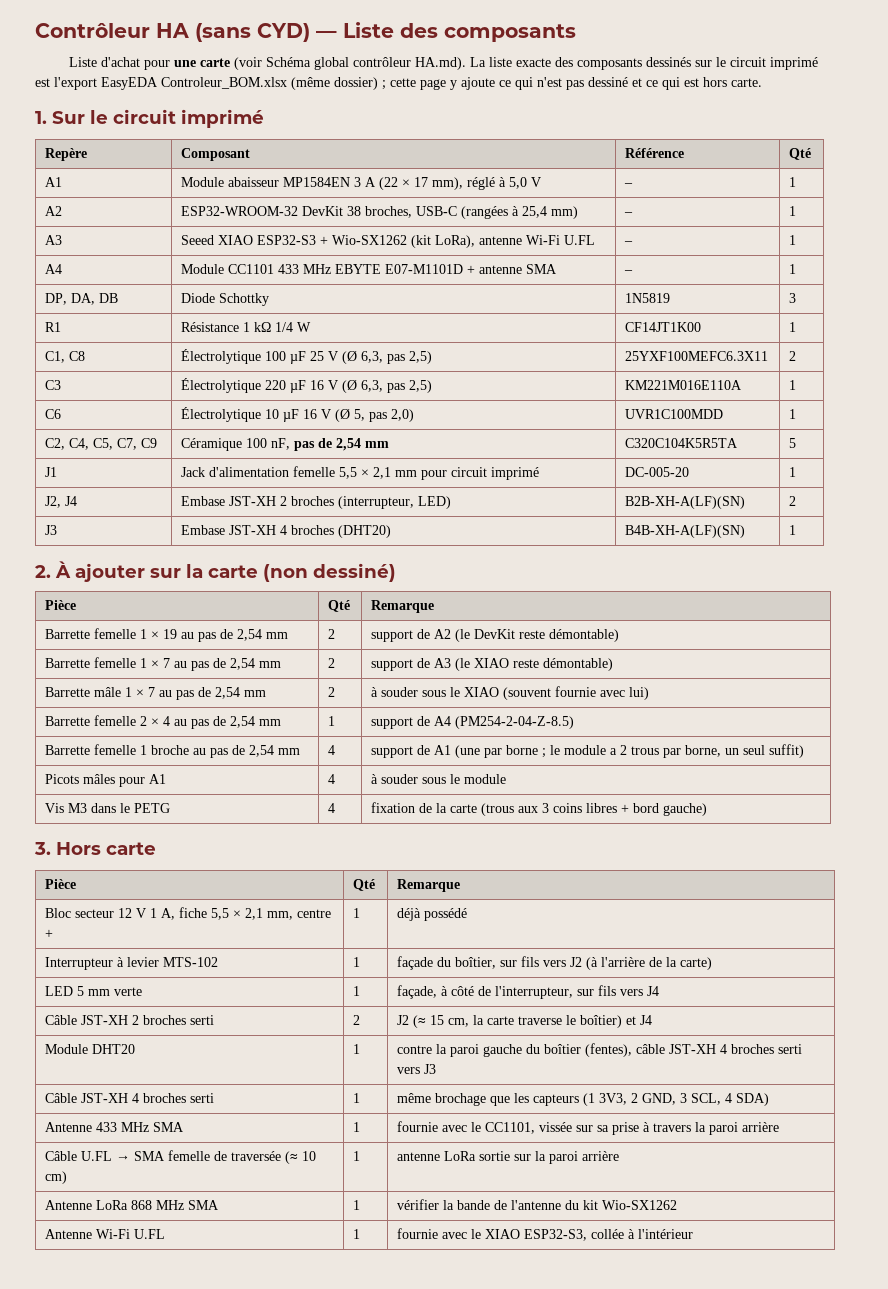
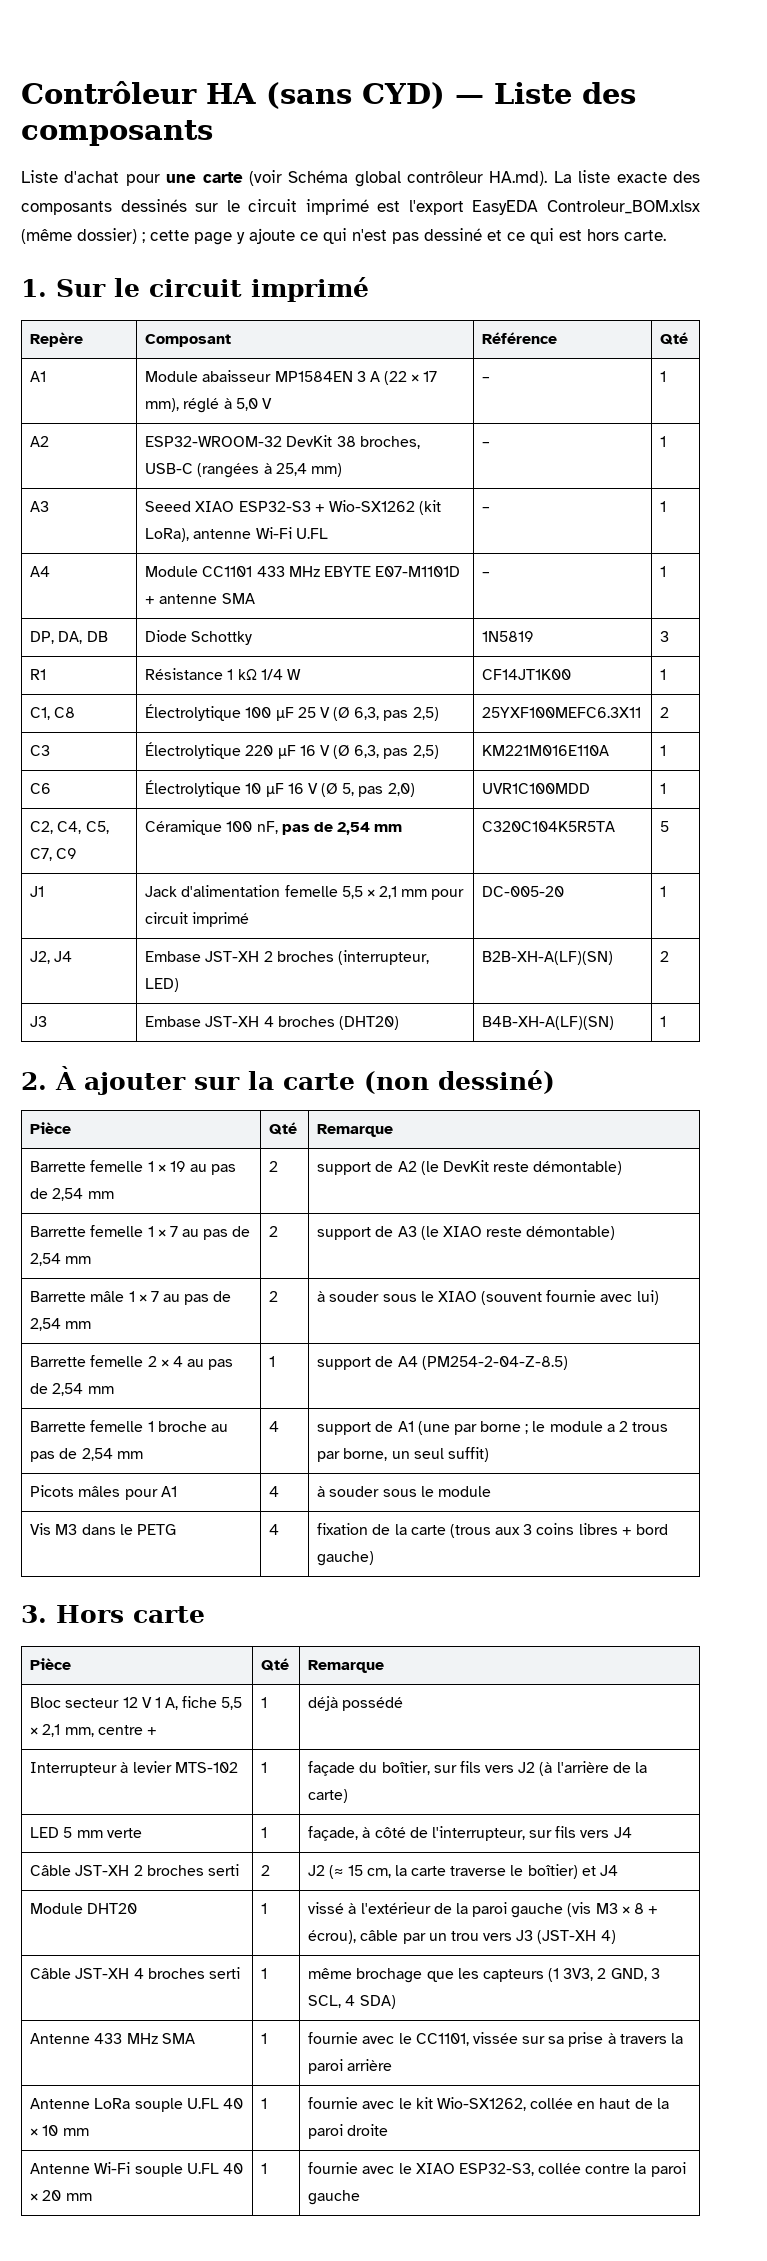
[397,1043,803,1057] contre la paroi gauche du boîtier (fentes), câble JST-XH 4 broches serti -> [308,1902,659,1918] [308,1930,479,1944] vissé à l'extérieur de la paroi gauche (vis M3 × 8 + écrou), câble par un trou
(437, 1069) none -> [537,1930,616,1944] (JST-XH 4)
[45,1150,317,1164] [45,1171,68,1184] [353,1151,361,1161] [397,1151,620,1164] [45,1200,220,1210] [353,1200,361,1210] [397,1199,678,1210] Câble U.FL → SMA femelle de traversée (≈ 10 cm) | 1 | antenne LoRa sortie sur la paroi arrière // Antenne LoRa 868 MHz SMA | 1 | vérifier la bande de l'antenne du kit Wio-SX1262 -> [30,2098,243,2112] [30,2125,89,2136] [261,2098,268,2109] [308,2097,669,2111] [308,2124,389,2139] Antenne LoRa souple U.FL 40 × 10 mm | 1 | fournie avec le kit Wio-SX1262, collée en haut de la paroi droite
[134,1229,166,1239] U.FL -> [134,2163,243,2177] [30,2190,92,2201] souple U.FL 40 × 20 mm
[628,1229,694,1239] à l'intérieur -> [585,2162,686,2177] [308,2190,361,2205] contre la paroi gauche

